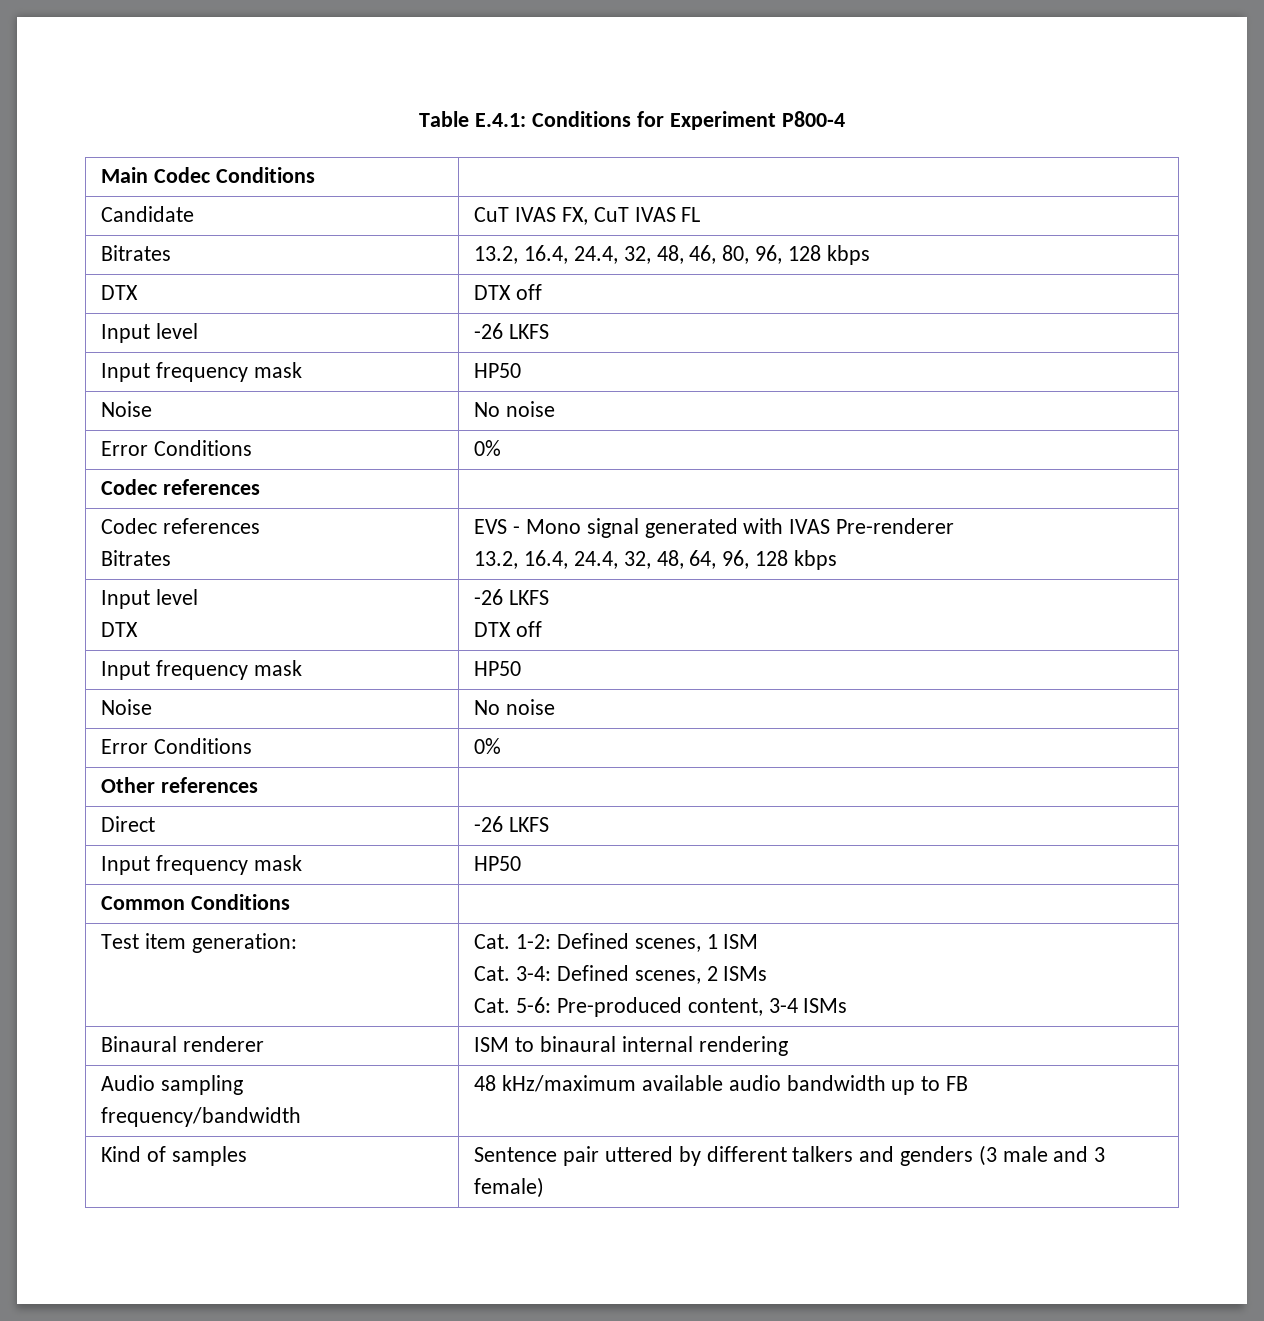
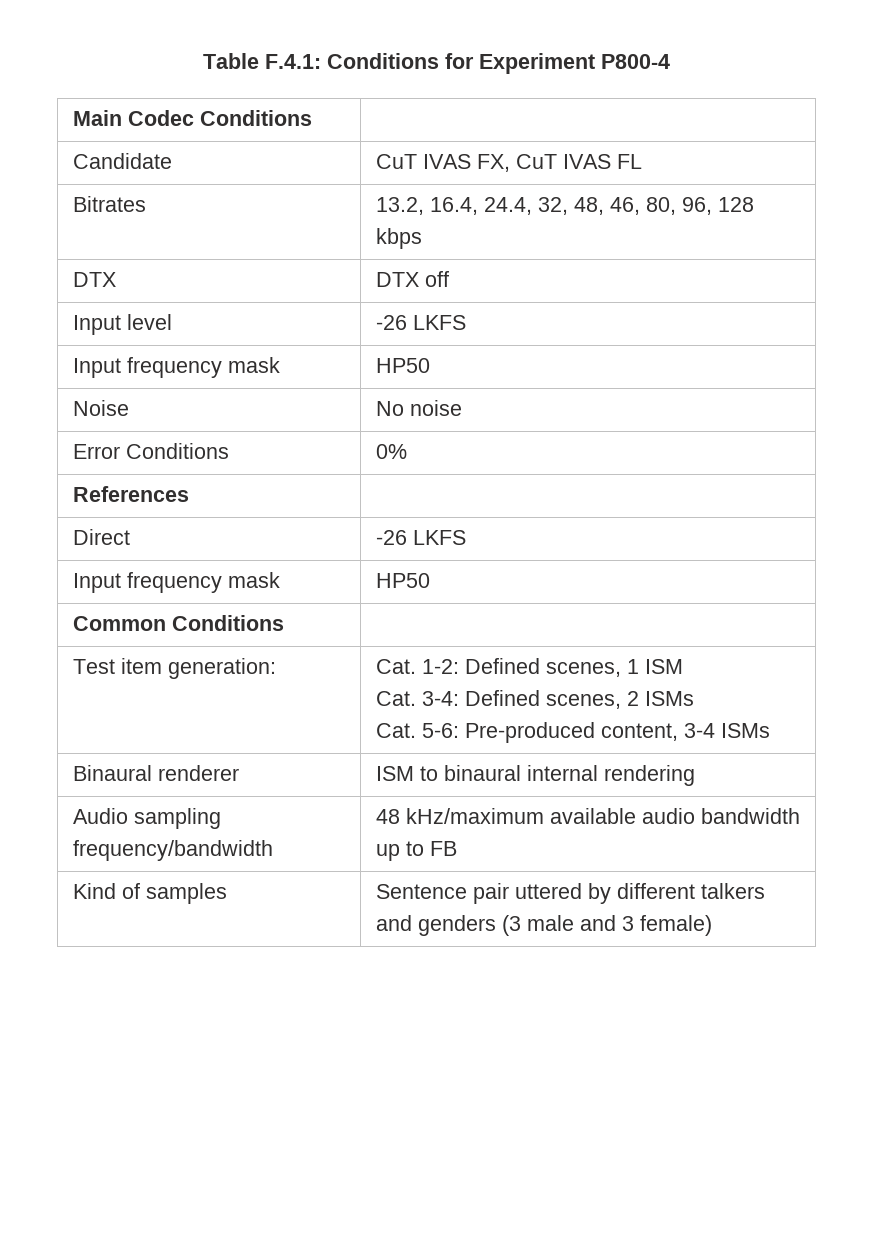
[475,113,527,127] E.4.1: -> [265,54,321,69] F.4.1:
[101,479,261,495] [101,518,261,534] [101,550,172,566] [474,518,955,538] [474,550,837,570] [101,589,199,609] [101,622,139,637] [474,589,550,605] [474,621,543,637] [101,660,302,680] [474,661,522,676] [101,699,153,715] [474,699,556,715] [101,738,253,754] [474,738,502,754] [101,777,259,793] Codec references | // Codec references // Bitrates | EVS - Mono signal generated with IVAS Pre-renderer // 13.2, 16.4, 24.4, 32, 48, 64, 96, 128 kbps // Input level // DTX | -26 LKFS // DTX off // Input frequency mask | HP50 // Noise | No noise // Error Conditions | 0% // Other references -> [72,486,189,502] References

